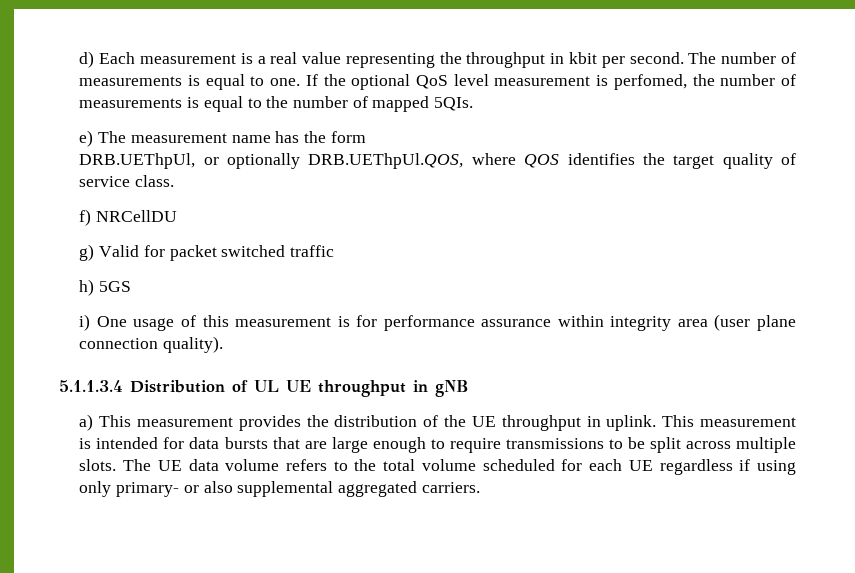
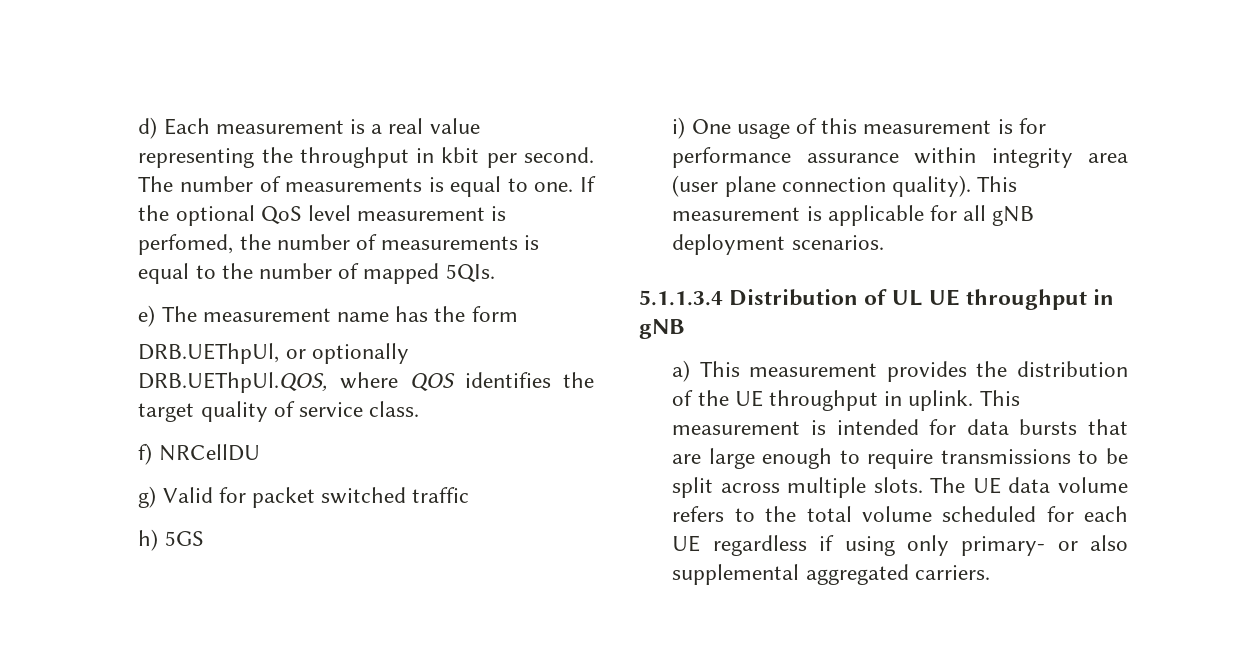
(224, 344) none -> [977,176,1018,192] [672,205,1035,226] [672,234,884,255] This measurement is applicable for all gNB deployment scenarios.

